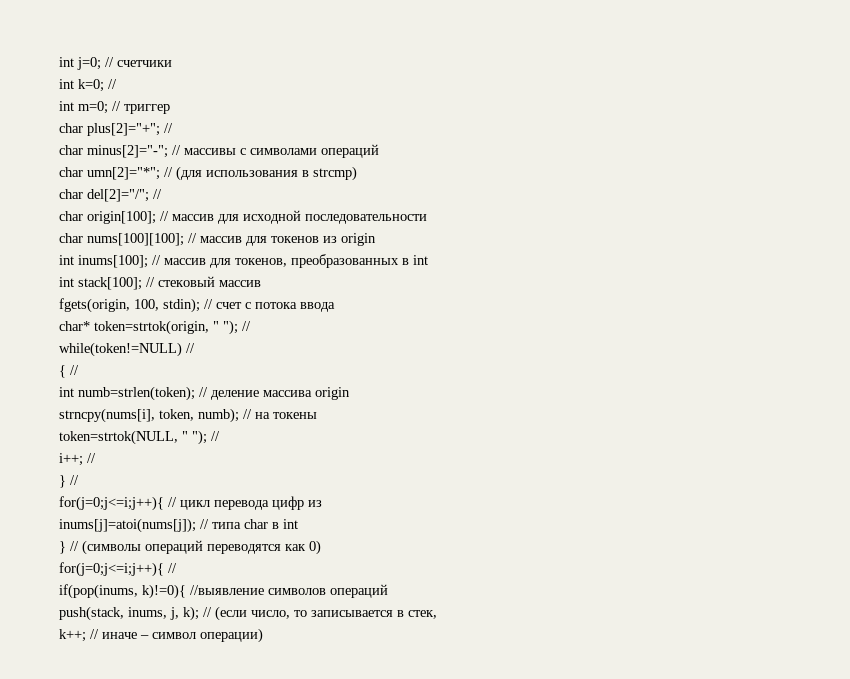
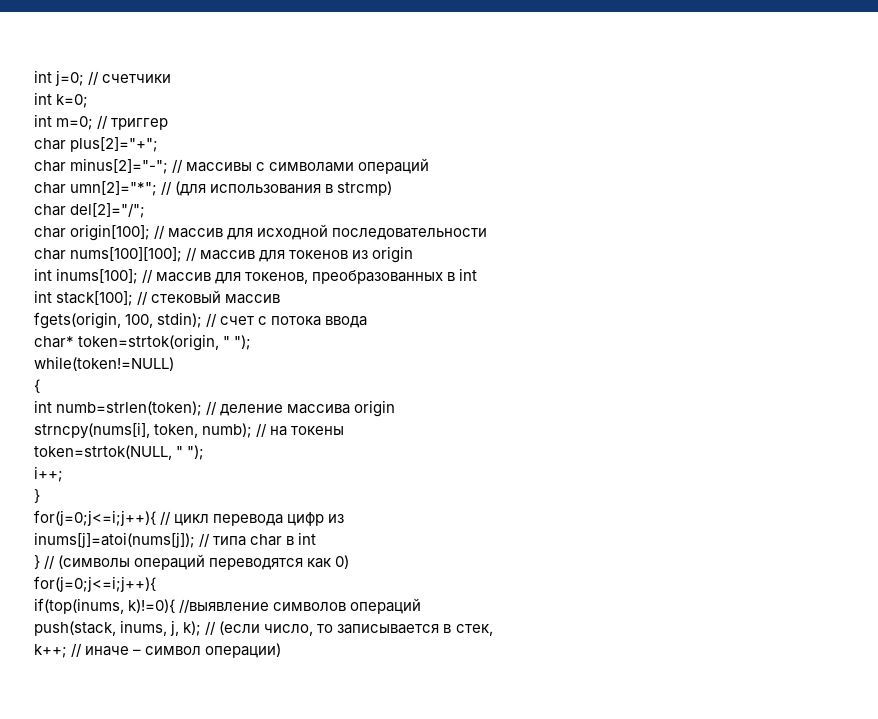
[108,79,117,89] // -> (89, 101) none
[164,123,173,133] // -> (159, 144) none
[153,189,162,199] // -> (146, 210) none
[242,321,251,331] // -> (252, 342) none
[186,343,195,353] // -> (174, 363) none
[70,365,79,375] // -> (40, 386) none
[211,431,220,441] // -> (205, 452) none
[87,453,96,463] [59,475,79,488] // // } // -> [34,489,40,503] // }
[168,563,177,573] [59,584,138,599] // // if(pop(inums, -> [34,598,124,614] // if(top(inums,

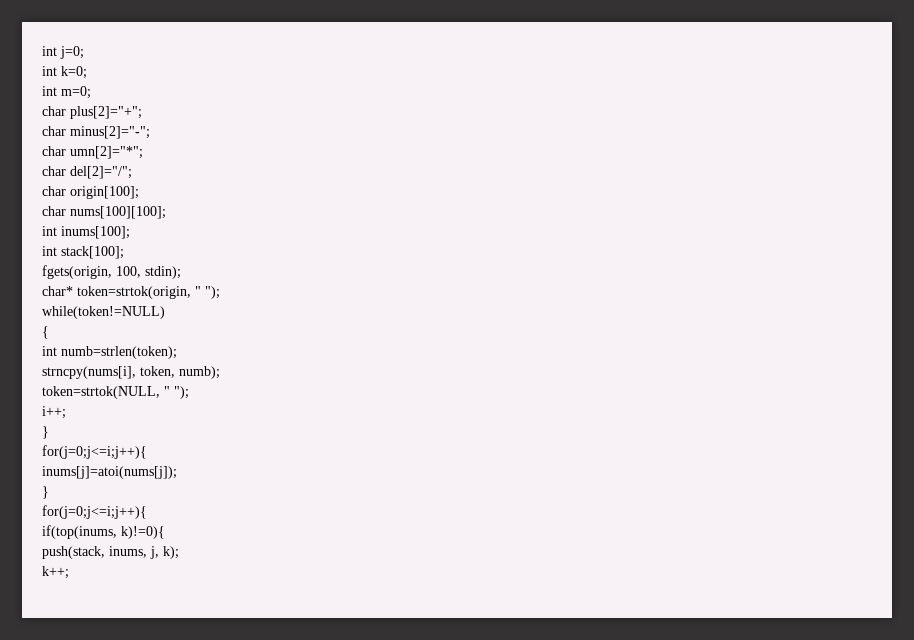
[88,71,172,85] // счетчики -> (84, 52) none
[97,115,169,130] // триггер -> (91, 92) none
[172,158,430,174] [34,181,393,196] [34,203,146,218] [34,224,488,241] [34,246,414,263] [34,268,478,284] // массивы с символами операций // char umn[2]="*"; // (для использования в strcmp) // char del[2]="/"; // char origin[100]; // массив для исходной последовательности // char nums[100][100]; // массив для токенов из origin // int inums[100]; // массив для токенов, преобразованных в int -> [42,146,143,159] [42,166,132,179] [42,186,139,199] [42,206,166,219] [42,226,130,239] // char umn[2]="*"; // char del[2]="/"; // char origin[100]; // char nums[100][100]; // int inums[100];
[137,290,281,305] // стековый массив -> (124, 252) none
[206,313,368,328] // счет с потока ввода -> (181, 272) none
[206,400,396,417] // деление массива origin -> (177, 352) none
[256,423,345,437] // на токены -> (220, 372) none
[160,511,345,526] [34,532,317,548] [34,554,350,570] // цикл перевода цифр из // inums[j]=atoi(nums[j]); // типа char в int // } // (символы операций переводятся как 0) -> [42,466,177,479] [42,486,49,499] // inums[j]=atoi(nums[j]); // }
[179,598,422,614] //выявление символов операций -> (165, 532) none
[205,621,493,636] [34,643,282,658] // (если число, то записывается в стек, // k++; // иначе – символ операции) -> [42,566,69,579] // k++;

